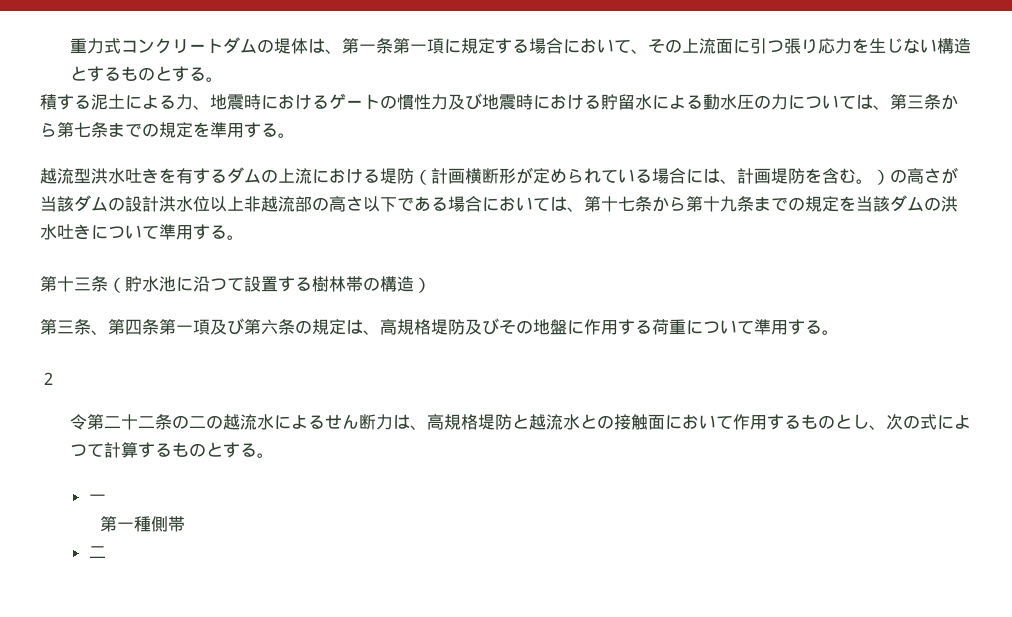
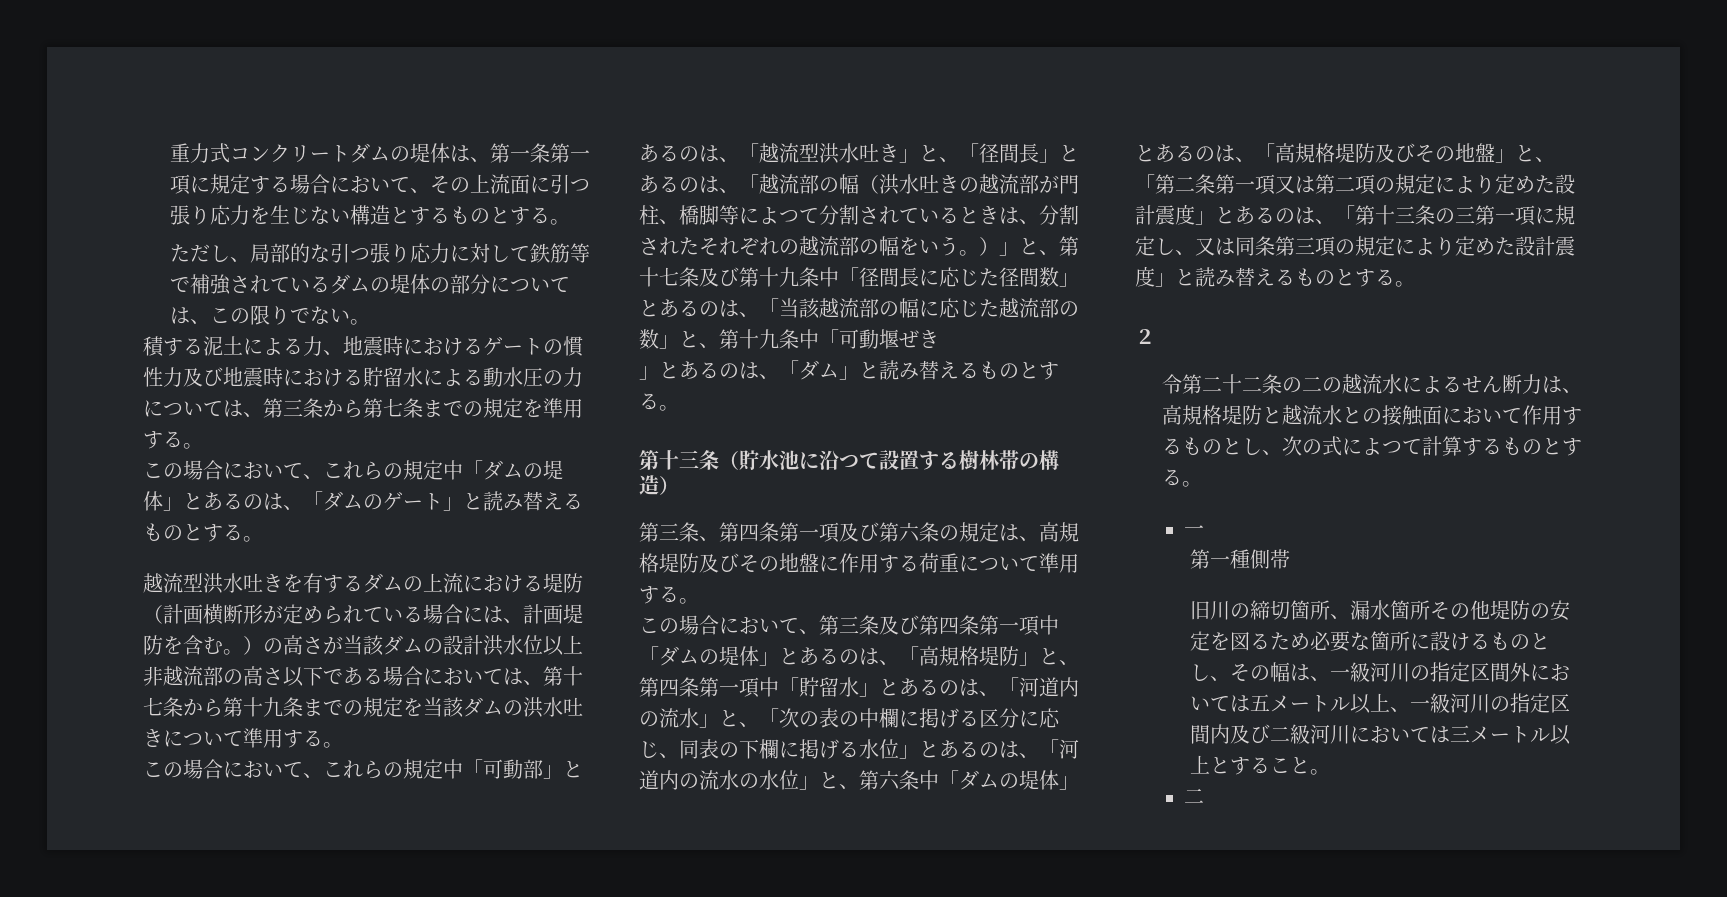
(223, 79) none -> [170,243,591,263] [170,274,571,295] [170,305,371,325] // ただし、局部的な引つ張り応力に対して鉄筋等で補強されているダムの堤体の部分については、この限りでない。
(295, 135) none -> [143,460,563,480] [143,491,583,511] [143,523,263,542] // この場合において、これらの規定中「ダムの堤体」とあるのは、「ダムのゲート」と読み替えるものとする。
(244, 237) none -> [143,759,583,779] [639,143,1079,164] [639,174,1079,195] [639,205,1079,225] [639,236,1079,256] [639,267,1079,287] [639,298,1079,319] [639,329,939,349] [639,360,1059,380] [639,393,679,411] // この場合において、これらの規定中「可動部」とあるのは、「越流型洪水吐き」と、「径間長」とあるのは、「越流部の幅（洪水吐きの越流部が門柱、橋脚等によつて分割されているときは、分割されたそれぞれの越流部の幅をいう。）」と、第十七条及び第十九条中「径間長に応じた径間数」とあるのは、「当該越流部の幅に応じた越流部の数」と、第十九条中「可動堰ぜき // 」とあるのは、「ダム」と読み替えるものとする。
(839, 332) none -> [639,615,1059,636] [639,646,1079,666] [639,677,1079,698] [639,708,1060,728] [639,739,1079,759] [639,770,1079,790] [1135,143,1555,163] [1135,174,1575,195] [1135,204,1575,226] [1135,236,1575,257] [1135,266,1415,287] // この場合において、第三条及び第四条第一項中「ダムの堤体」とあるのは、「高規格堤防」と、第四条第一項中「貯留水」とあるのは、「河道内の流水」と、「次の表の中欄に掲げる区分に応じ、同表の下欄に掲げる水位」とあるのは、「河道内の流水の水位」と、第六条中「ダムの堤体」とあるのは、「高規格堤防及びその地盤」と、「第二条第一項又は第二項の規定により定めた設計震度」とあるのは、「第十三条の三第一項に規定し、又は同条第三項の規定により定めた設計震度」と読み替えるものとする。
(185, 524) none -> [1189,600,1570,621] [1189,631,1550,652] [1189,662,1570,682] [1189,693,1570,714] [1189,724,1571,745] [1189,755,1330,775] // 旧川の締切箇所、漏水箇所その他堤防の安定を図るため必要な箇所に設けるものとし、その幅は、一級河川の指定区間外においては五メートル以上、一級河川の指定区間内及び二級河川においては三メートル以上とすること。

